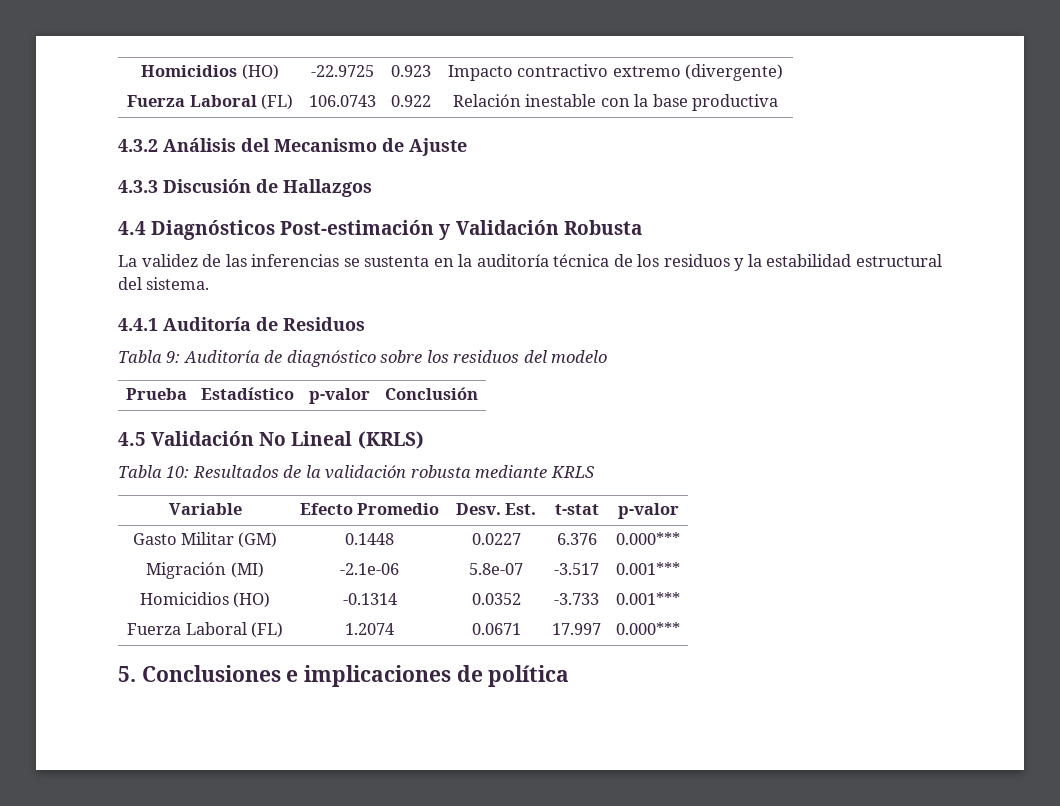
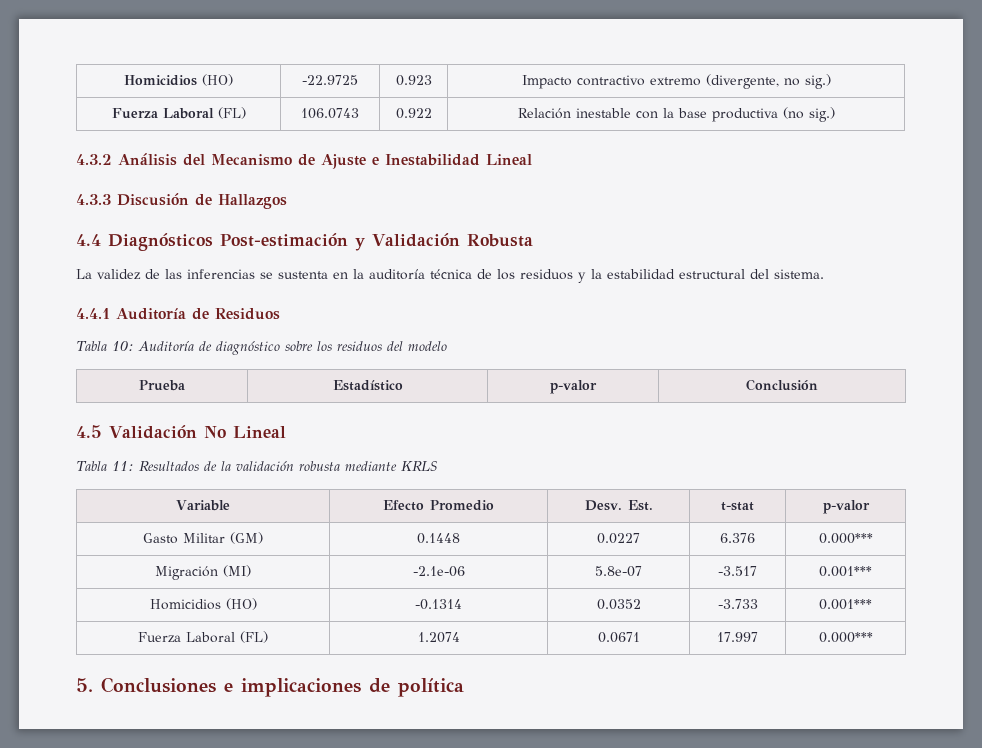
[685,64,784,81] (divergente) -> [705,74,831,89] (divergente, no sig.)
(779, 102) none -> [782,107,835,122] (no sig.)
(467, 147) none -> [372,154,532,166] e Inestabilidad Lineal
[166,351,181,363] 9: -> [111,341,134,351] 10:
[357,431,424,449] [118,465,190,478] (KRLS) // Tabla 10: -> [76,461,134,471] // Tabla 11:

